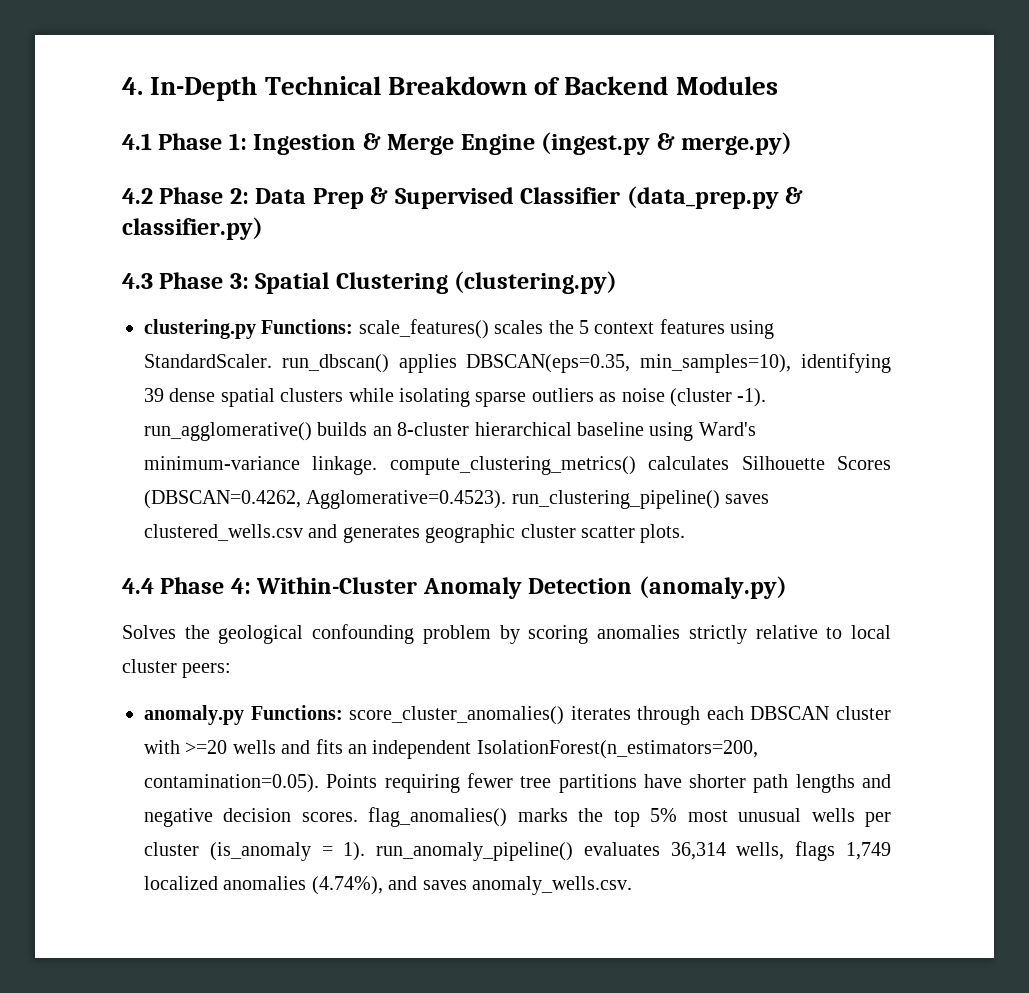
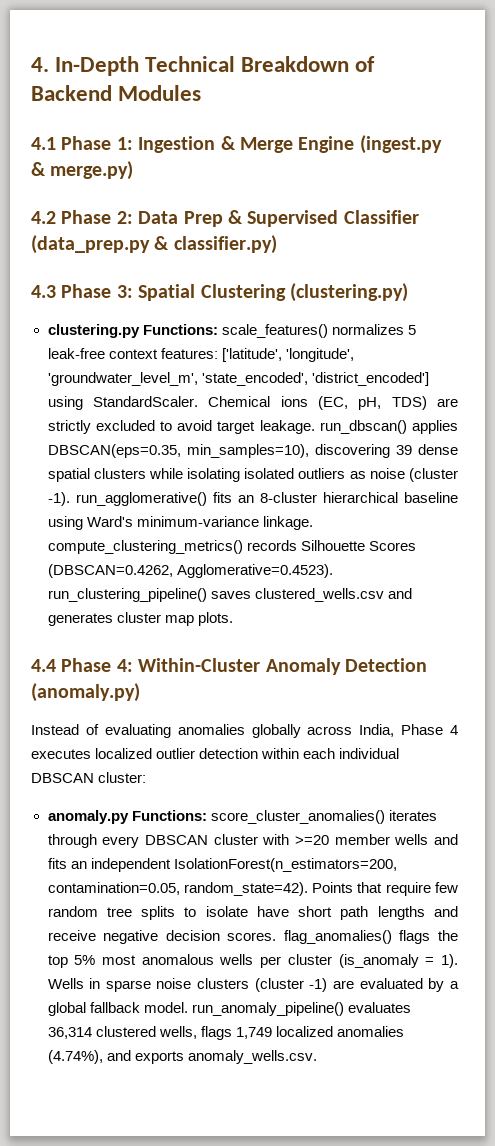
[494,319,775,339] [144,354,272,368] scales the 5 context features using StandardScaler. -> [331,324,416,335] [47,348,354,362] [47,372,429,386] [47,396,459,410] [47,420,315,434] normalizes 5 leak-free context features: ['latitude', 'longitude', 'groundwater_level_m', 'state_encoded', 'district_encoded'] using StandardScaler. Chemical ions (EC, pH, TDS) are strictly excluded to avoid target leakage.
[801,353,891,373] identifying -> [314,444,390,458] discovering
[475,392,527,407] sparse -> [244,468,295,479] isolated
[317,422,368,436] builds -> [212,492,232,503] fits
[648,456,730,470] calculates -> [246,540,297,551] records
[425,524,635,543] geographic cluster scatter -> [116,612,194,626] cluster map
[122,624,892,644] [122,659,232,678] Solves the geological confounding problem by scoring anomalies strictly relative to local cluster peers: -> [31,724,458,738] [31,748,400,759] [31,772,147,783] Instead of evaluating anomalies globally across India, Phase 4 executes localized outlier detection within each individual DBSCAN cluster:
[706,706,744,720] each -> [102,836,140,848] every
(228, 747) none -> [334,834,390,845] member
[144,773,747,793] contamination=0.05). Points requiring fewer tree partitions have shorter -> [47,882,459,896] [47,906,333,920] contamination=0.05, random_state=42). Points that require few random tree splits to isolate have short
(891, 781) none -> [47,930,96,941] receive
[517,808,568,822] marks -> [399,930,431,944] flags
[738,808,802,822] unusual -> [141,954,214,965] anomalous
(366, 851) none -> [47,978,459,992] [47,1002,188,1016] Wells in sparse noise clusters (cluster -1) are evaluated by a global fallback model.
(726, 851) none -> [95,1026,156,1037] clustered
[422,880,467,890] saves -> [134,1051,184,1064] exports

